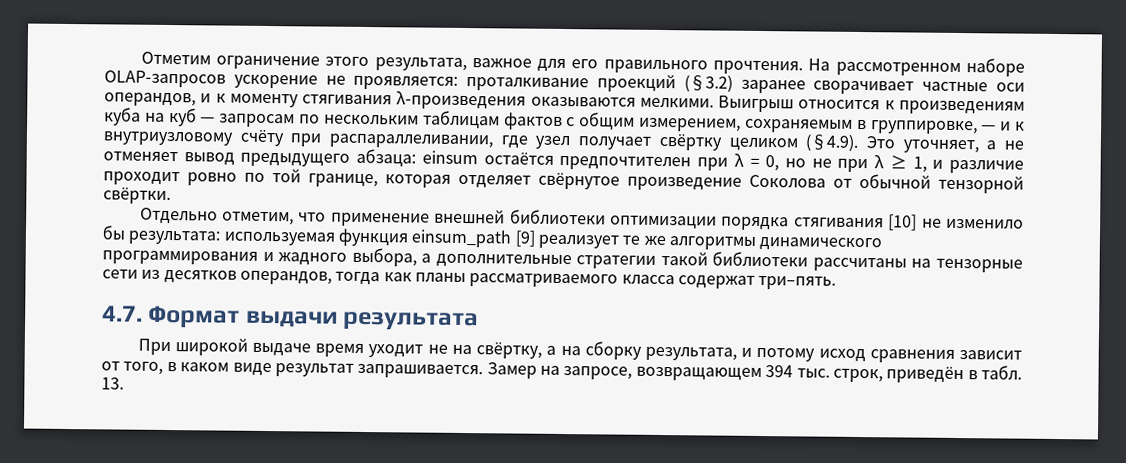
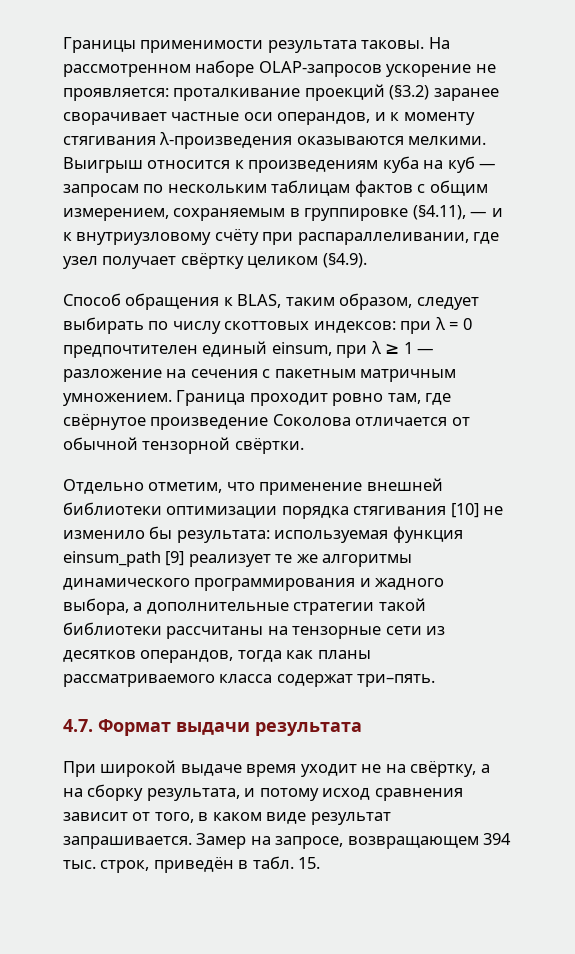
[140,51,804,75] Отметим ограничение этого результата, важное для его правильного прочтения. -> [63,37,425,53] Границы применимости результата таковы.
[870,120,978,135] группировке, -> [304,205,466,221] группировке (§4.11),
[865,136,1025,154] [103,148,1024,174] [103,169,531,189] Это уточняет, а не отменяет вывод предыдущего абзаца: einsum остаётся предпочтителен при λ = 0, но не при λ ≥ 1, и различие проходит ровно по той границе, которая отделяет -> [63,293,479,310] [63,317,472,334] [63,341,435,358] [63,369,457,382] [63,390,452,406] // Способ обращения к BLAS, таким образом, следует выбирать по числу скоттовых индексов: при λ = 0 предпочтителен единый einsum, при λ ≥ 1 — разложение на сечения с пакетным матричным умножением. Граница проходит ровно там, где
(826, 181) none -> [355,417,448,426] отличается
[101,377,124,390] 13. -> [298,857,321,869] 15.

